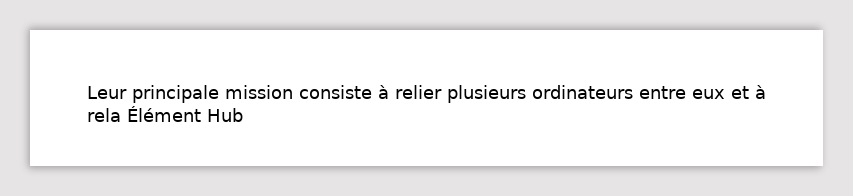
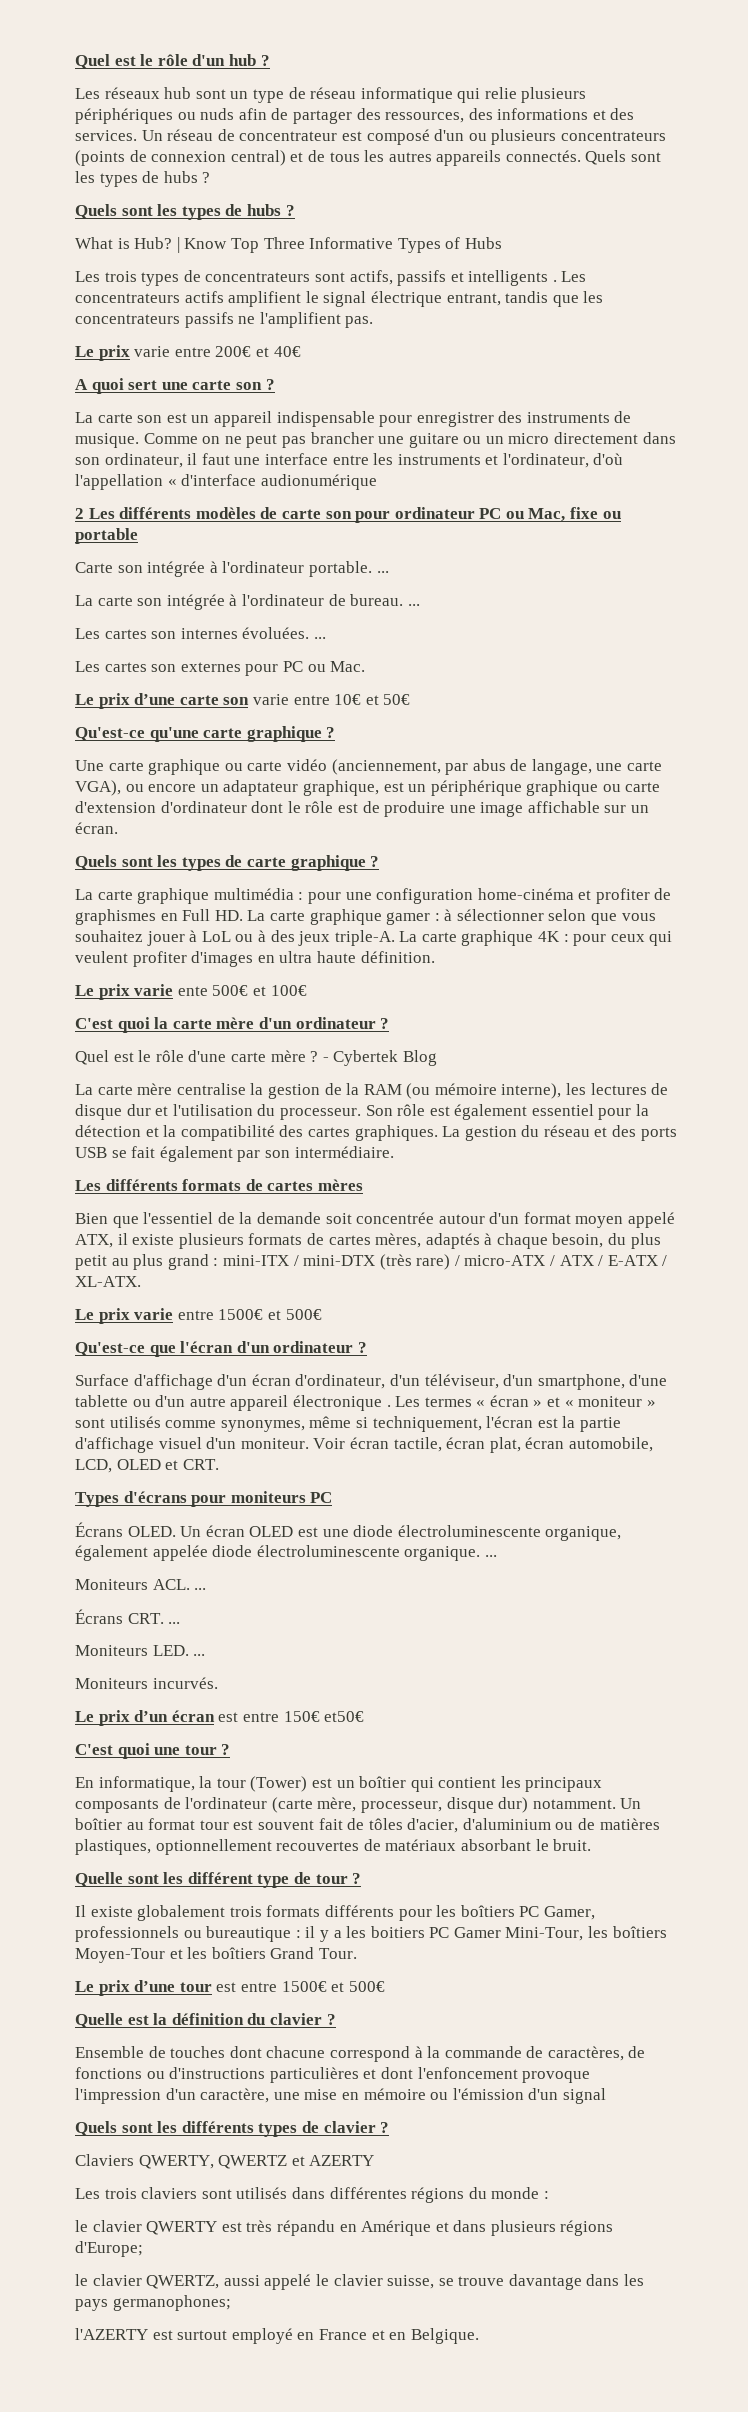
[87,85,766,103] [87,106,243,122] Leur principale mission consiste à relier plusieurs ordinateurs entre eux et à rela Élément Hub -> [75,54,270,69] [75,87,587,103] [75,108,635,124] [75,129,666,145] [75,150,662,166] [75,171,211,187] [75,204,295,220] [75,237,502,253] [75,270,587,286] [75,291,604,307] [75,312,374,328] [75,345,301,361] [75,378,275,394] [75,411,632,427] [75,432,676,448] [75,453,624,468] [75,474,377,490] [75,507,621,523] [75,528,138,544] [75,561,389,577] [75,594,420,610] [75,627,326,639] [75,661,366,676] [75,693,411,709] [75,726,336,742] [75,759,663,775] [75,780,661,796] [75,801,650,817] [75,822,118,834] [75,855,380,871] [75,888,672,904] [75,909,656,925] [75,930,673,946] [75,951,435,967] [75,984,307,1000] [75,1017,390,1033] [75,1050,437,1066] [75,1083,669,1099] [75,1104,650,1120] [75,1125,677,1141] [75,1146,394,1162] [75,1179,363,1191] [75,1212,676,1228] [75,1233,661,1249] [75,1254,668,1270] [75,1276,141,1287] [75,1308,322,1324] [75,1341,367,1357] [75,1374,668,1390] [75,1395,656,1411] [75,1416,621,1432] [75,1437,653,1453] [75,1459,219,1473] [75,1491,333,1507] [75,1522,622,1541] [75,1545,497,1561] [75,1579,207,1590] [75,1609,181,1624] [75,1645,206,1656] [75,1677,218,1689] [75,1710,365,1726] [75,1743,231,1759] [75,1776,603,1792] [75,1797,642,1813] [75,1818,660,1833] [75,1839,592,1855] [75,1872,362,1888] [75,1905,595,1921] [75,1926,667,1942] [75,1947,357,1963] [75,1980,385,1996] [75,2013,336,2028] [75,2046,646,2062] [75,2067,591,2083] [75,2088,606,2104] [75,2121,390,2137] [75,2154,375,2169] [75,2187,549,2203] [75,2220,614,2236] [75,2241,143,2257] [75,2274,645,2290] [75,2295,231,2311] [75,2328,479,2344] Quel est le rôle d'un hub ? // Les réseaux hub sont un type de réseau informatique qui relie plusieurs périphériques ou nuds afin de partager des ressources, des informations et des services. Un réseau de concentrateur est composé d'un ou plusieurs concentrateurs (points de connexion central) et de tous les autres appareils connectés. Quels sont les types de hubs ? // Quels sont les types de hubs ? // What is Hub? | Know Top Three Informative Types of Hubs // Les trois types de concentrateurs sont actifs, passifs et intelligents . Les concentrateurs actifs amplifient le signal électrique entrant, tandis que les concentrateurs passifs ne l'amplifient pas. // Le prix varie entre 200€ et 40€ // A quoi sert une carte son ? // La carte son est un appareil indispensable pour enregistrer des instruments de musique. Comme on ne peut pas brancher une guitare ou un micro directement dans son ordinateur, il faut une interface entre les instruments et l'ordinateur, d'où l'appellation « d'interface audionumérique // 2 Les différents modèles de carte son pour ordinateur PC ou Mac, fixe ou portable // Carte son intégrée à l'ordinateur portable. ... // La carte son intégrée à l'ordinateur de bureau. ... // Les cartes son internes évoluées. ... // Les cartes son externes pour PC ou Mac. // Le prix d’une carte son varie entre 10€ et 50€ // Qu'est-ce qu'une carte graphique ? // Une carte graphique ou carte vidéo (anciennement, par abus de langage, une carte VGA), ou encore un adaptateur graphique, est un périphérique graphique ou carte d'extension d'ordinateur dont le rôle est de produire une image affichable sur un écran. // Quels sont les types de carte graphique ? // La carte graphique multimédia : pour une configuration home-cinéma et profiter de graphismes en Full HD. La carte graphique gamer : à sélectionner selon que vous souhaitez jouer à LoL ou à des jeux triple-A. La carte graphique 4K : pour ceux qui veulent profiter d'images en ultra haute définition. // Le prix varie ente 500€ et 100€ // C'est quoi la carte mère d'un ordinateur ? // Quel est le rôle d'une carte mère ? - Cybertek Blog // La carte mère centralise la gestion de la RAM (ou mémoire interne), les lectures de disque dur et l'utilisation du processeur. Son rôle est également essentiel pour la détection et la compatibilité des cartes graphiques. La gestion du réseau et des ports USB se fait également par son intermédiaire. // Les différents formats de cartes mères // Bien que l'essentiel de la demande soit concentrée autour d'un format moyen appelé ATX, il existe plusieurs formats de cartes mères, adaptés à chaque besoin, du plus petit au plus grand : mini-ITX / mini-DTX (très rare) / micro-ATX / ATX / E-ATX / XL-ATX. // Le prix varie entre 1500€ et 500€ // Qu'est-ce que l'écran d'un ordinateur ? // Surface d'affichage d'un écran d'ordinateur, d'un téléviseur, d'un smartphone, d'une tablette ou d'un autre appareil électronique . Les termes « écran » et « moniteur » sont utilisés comme synonymes, même si techniquement, l'écran est la partie d'affichage visuel d'un moniteur. Voir écran tactile, écran plat, écran automobile, LCD, OLED et CRT. // Types d'écrans pour moniteurs PC // Écrans OLED. Un écran OLED est une diode électroluminescente organique, également appelée diode électroluminescente organique. ... // Moniteurs ACL. ... // Écrans CRT. ... // Moniteurs LED. ... // Moniteurs incurvés. // Le prix d’un écran est entre 150€ et50€ // C'est quoi une tour ? // En informatique, la tour (Tower) est un boîtier qui contient les principaux composants de l'ordinateur (carte mère, processeur, disque dur) notamment. Un boîtier au format tour est souvent fait de tôles d'acier, d'aluminium ou de matières plastiques, optionnellement recouvertes de matériaux absorbant le bruit. // Quelle sont les différent type de tour ? // Il existe globalement trois formats différents pour les boîtiers PC Gamer, professionnels ou bureautique : il y a les boitiers PC Gamer Mini-Tour, les boîtiers Moyen-Tour et les boîtiers Grand Tour. // Le prix d’une tour est entre 1500€ et 500€ // Quelle est la définition du clavier ? // Ensemble de touches dont chacune correspond à la commande de caractères, de fonctions ou d'instructions particulières et dont l'enfoncement provoque l'impression d'un caractère, une mise en mémoire ou l'émission d'un signal // Quels sont les différents types de clavier ? // Claviers QWERTY, QWERTZ et AZERTY // Les trois claviers sont utilisés dans différentes régions du monde : // le clavier QWERTY est très répandu en Amérique et dans plusieurs régions d'Europe; // le clavier QWERTZ, aussi appelé le clavier suisse, se trouve davantage dans les pays germanophones; // l'AZERTY est surtout employé en France et en Belgique.

